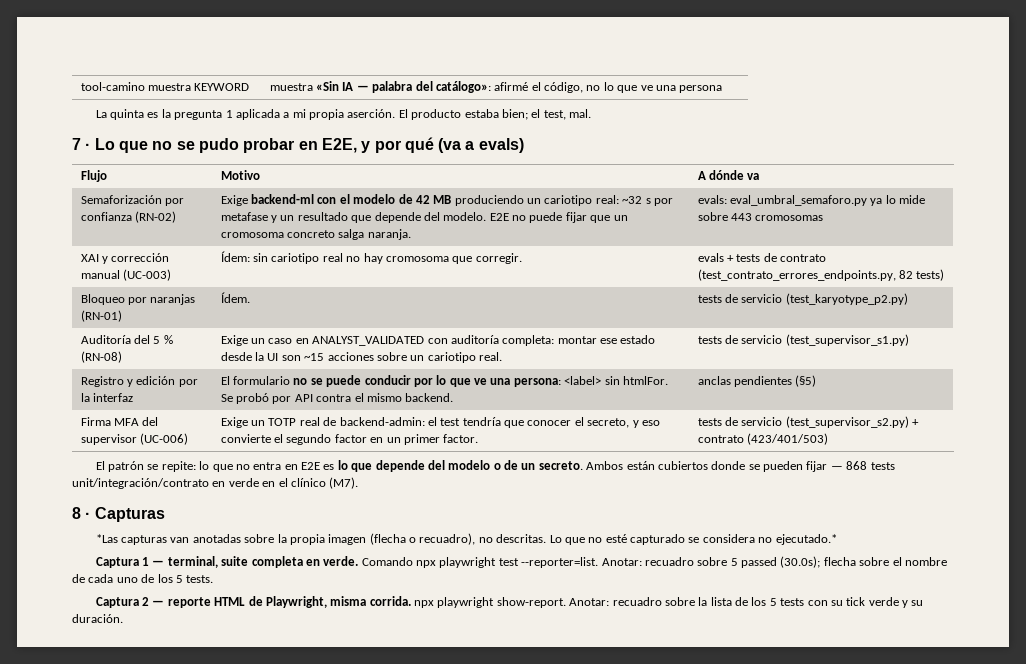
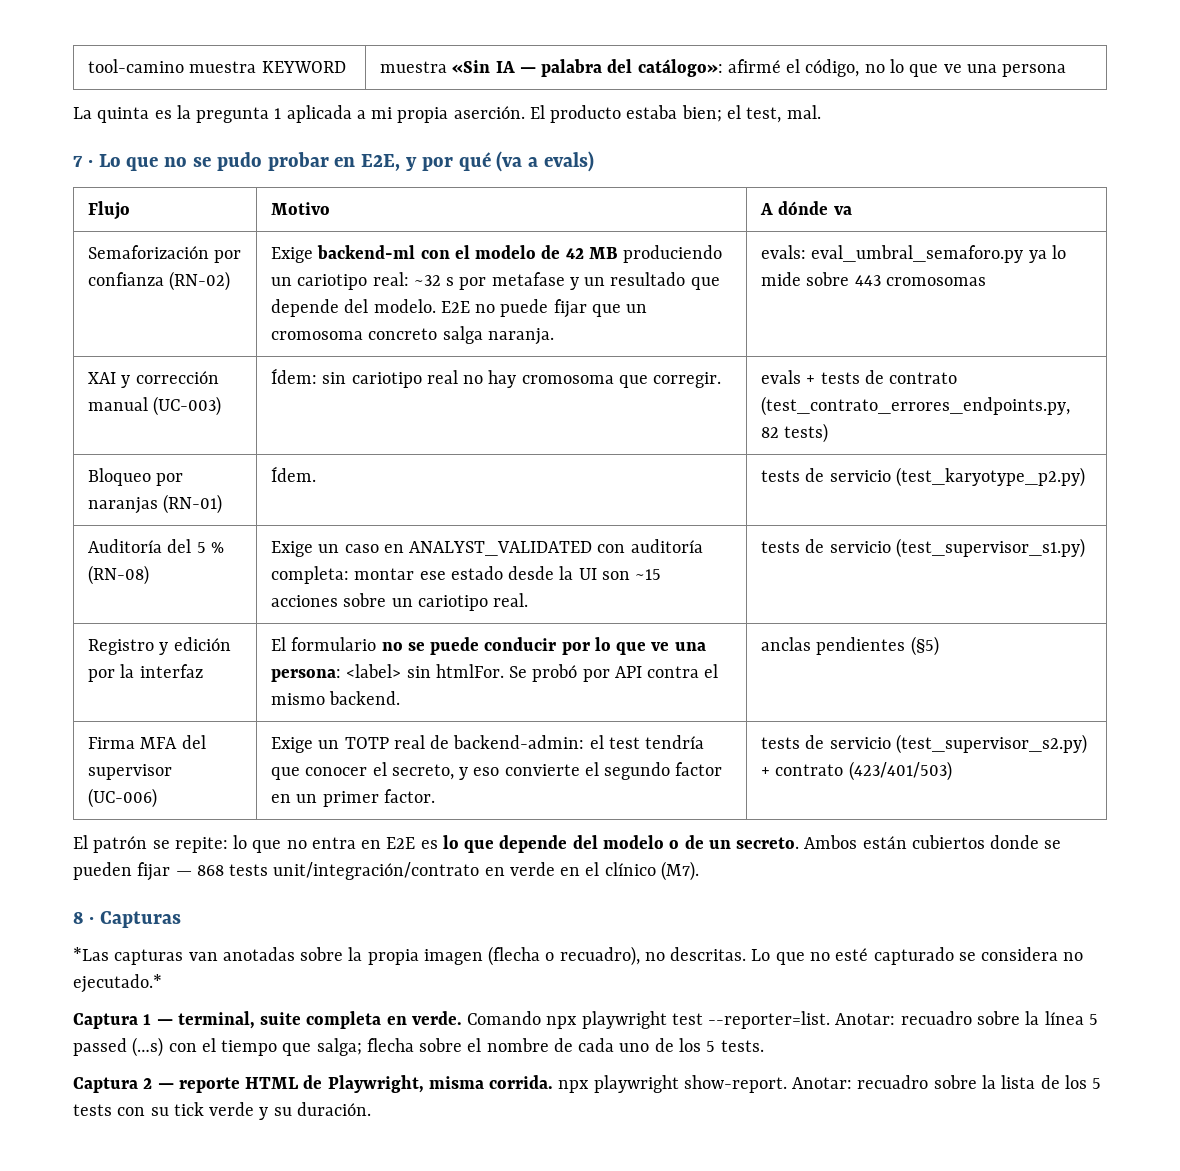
[730,556,821,568] 5 passed (30.0s); -> [1025,1011,1098,1025] [73,1037,362,1057] la línea 5 passed (…s) con el tiempo que salga;

